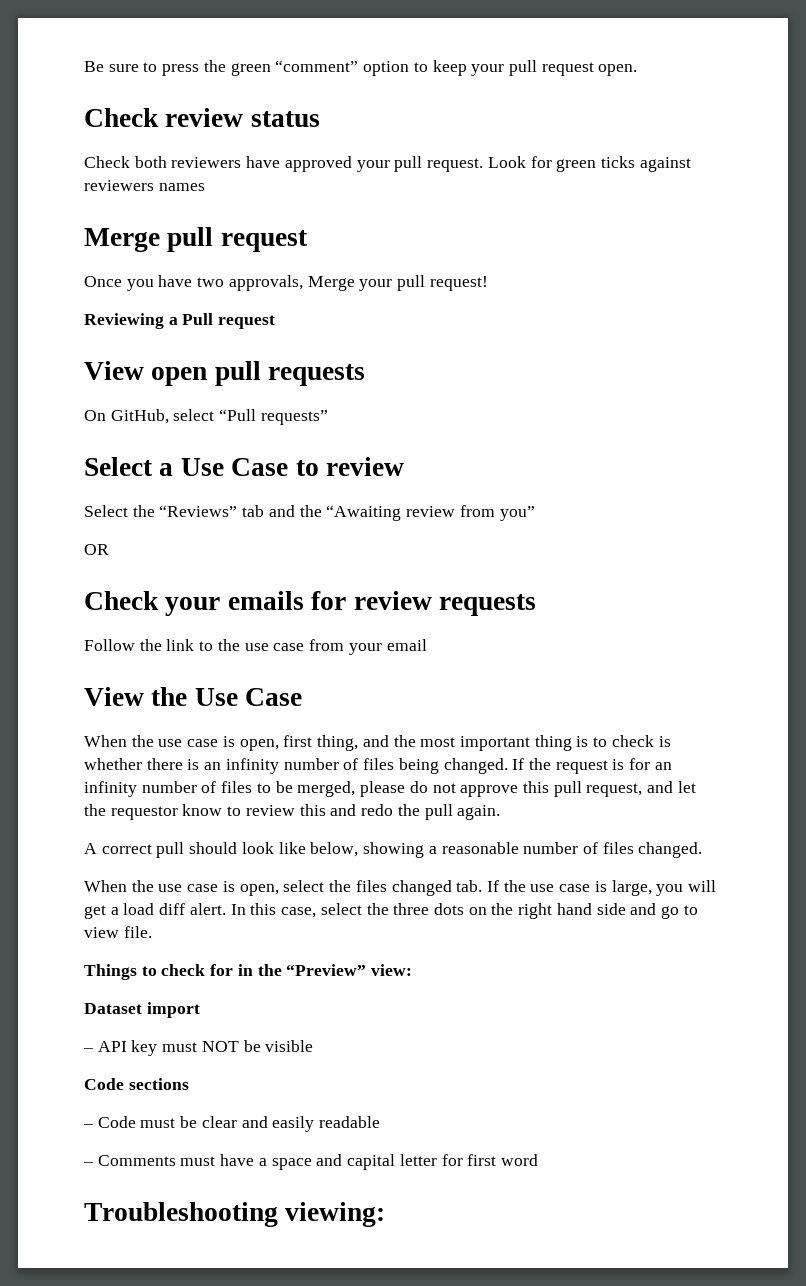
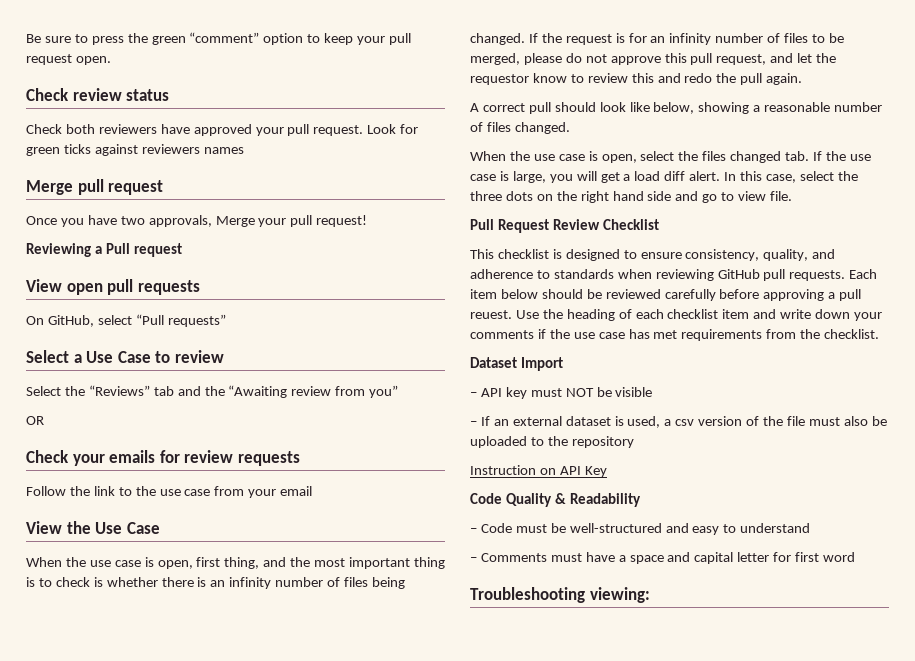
[84,964,413,980] Things to check for in the “Preview” view: -> [470,219,659,233] [470,249,836,261] [470,269,878,281] [470,289,862,301] [470,309,883,321] [470,329,880,341] Pull Request Review Checklist // This checklist is designed to ensure consistency, quality, and adherence to standards when reviewing GitHub pull requests. Each item below should be reviewed carefully before approving a pull reuest. Use the heading of each checklist item and write down your comments if the use case has met requirements from the checklist.
[146,1002,200,1018] import -> [520,357,563,371] Import
[84,1078,189,1090] Code sections -> [470,416,887,428] [470,436,634,448] [470,465,607,477] [470,493,641,507] – If an external dataset is used, a csv version of the file must also be uploaded to the repository // Instruction on API Key // Code Quality & Readability
[201,1116,381,1132] clear and easily readable -> [569,523,811,535] well-structured and easy to understand

